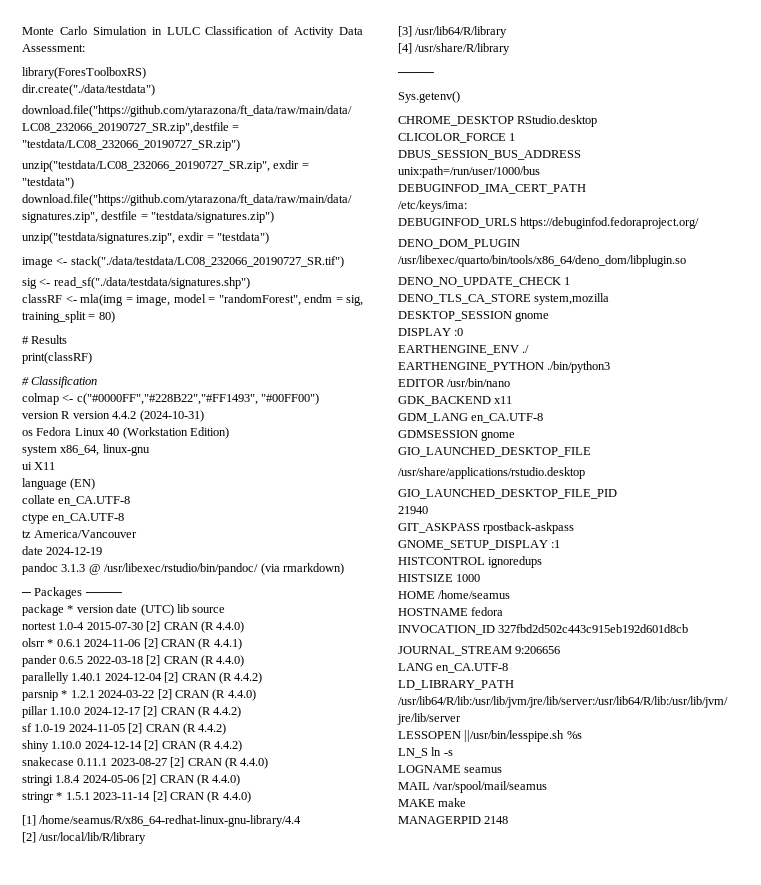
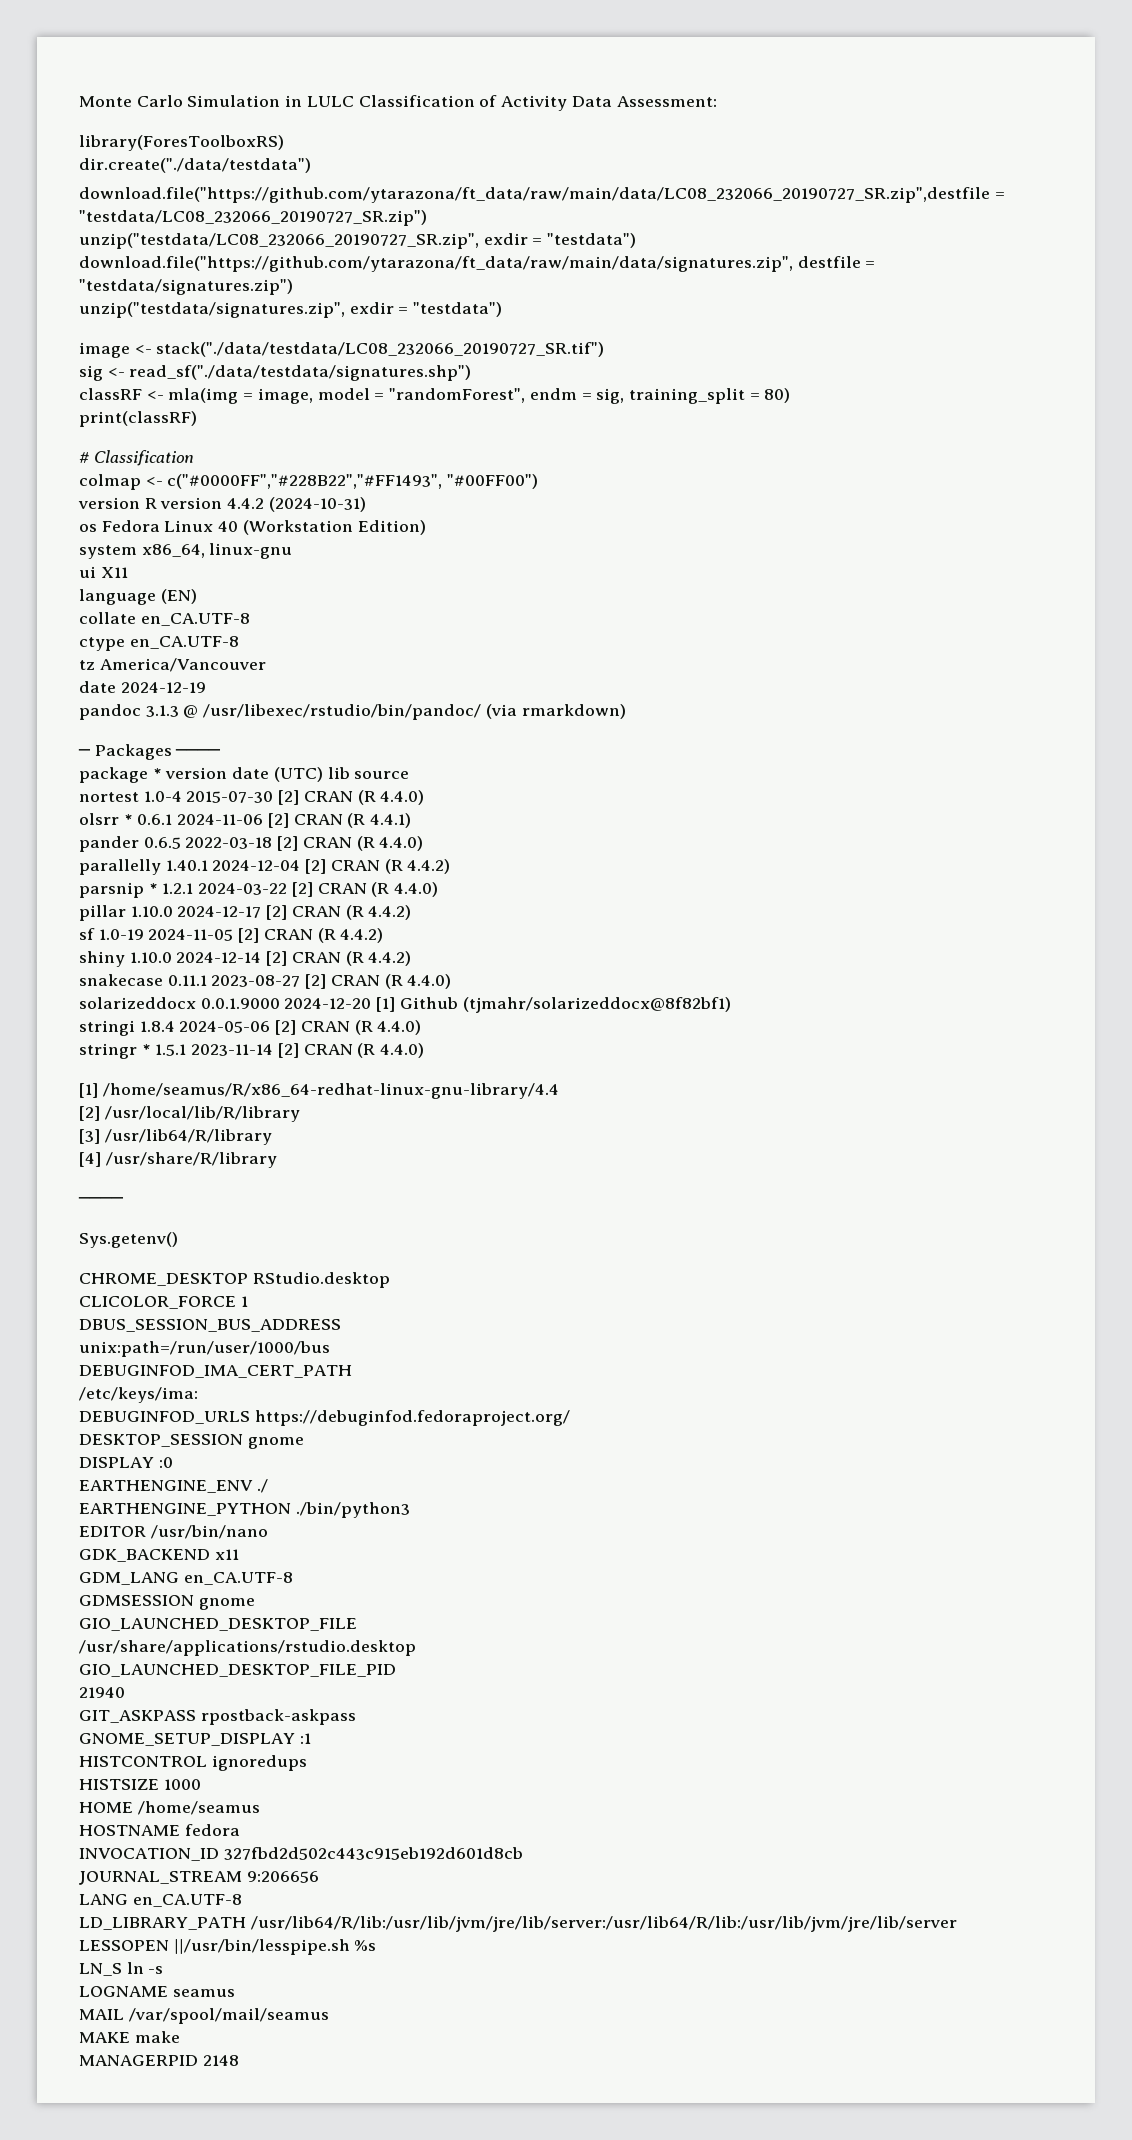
[22,335,68,344] // # Results -> (791, 395) none
(269, 763) none -> [79,997,731,1013] // solarizeddocx 0.0.1.9000 2024-12-20 [1] Github (tjmahr/solarizeddocx@8f82bf1)
[398,239,520,249] [398,255,686,267] [398,277,571,287] [398,293,610,305] // DENO_DOM_PLUGIN /usr/libexec/quarto/bin/tools/x86_64/deno_dom/libplugin.so // DENO_NO_UPDATE_CHECK 1 // DENO_TLS_CA_STORE system,mozilla -> (570, 1418) none

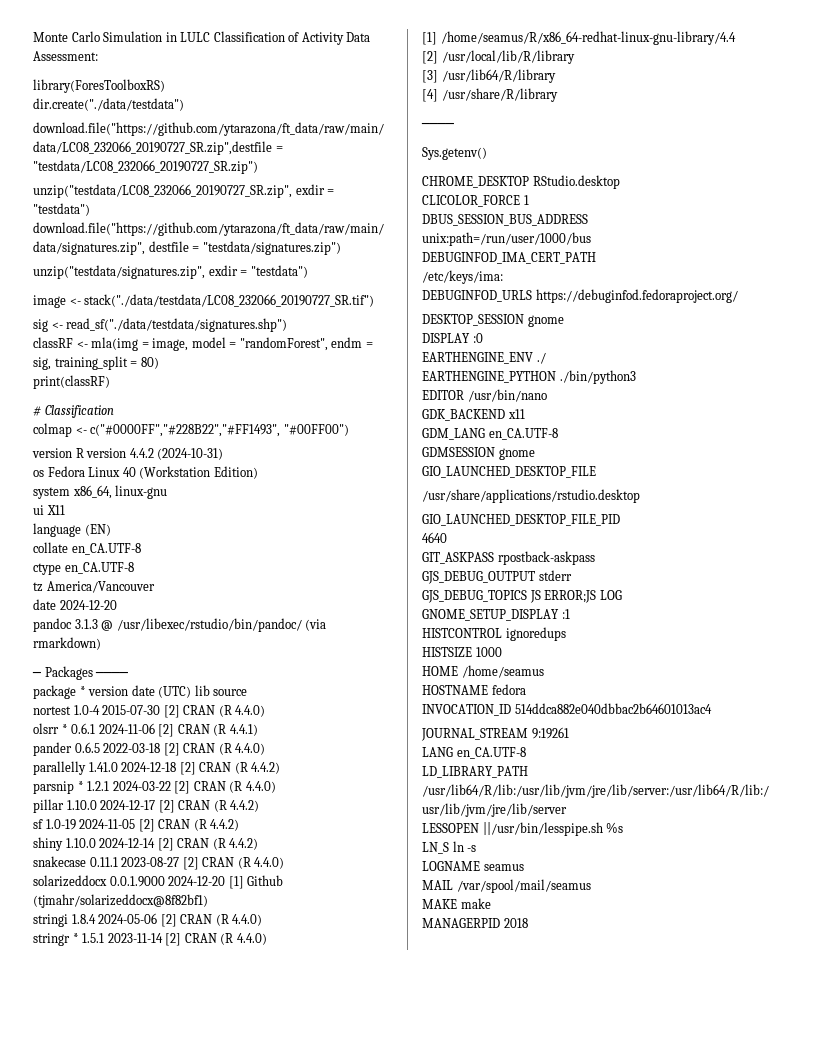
[120,682,206,693] 2024-12-19 -> [59,600,117,610] 2024-12-20
[165,860,301,871] 1.40.1 2024-12-04 -> [88,762,177,772] 1.41.0 2024-12-18
[79,1687,125,1698] 21940 -> [422,532,447,543] 4640
(356, 1717) none -> [422,570,572,584] [422,590,622,603] // GJS_DEBUG_OUTPUT stderr // GJS_DEBUG_TOPICS JS ERROR;JS LOG
[223,1847,523,1860] 327fbd2d502c443c915eb192d601d8cb -> [514,703,712,714] 514ddca882e040dbbac2b64601013ac4
[246,1871,319,1883] 9:206656 -> [531,727,569,739] 9:19261
[202,2055,239,2066] 2148 -> [503,918,528,928] 2018

